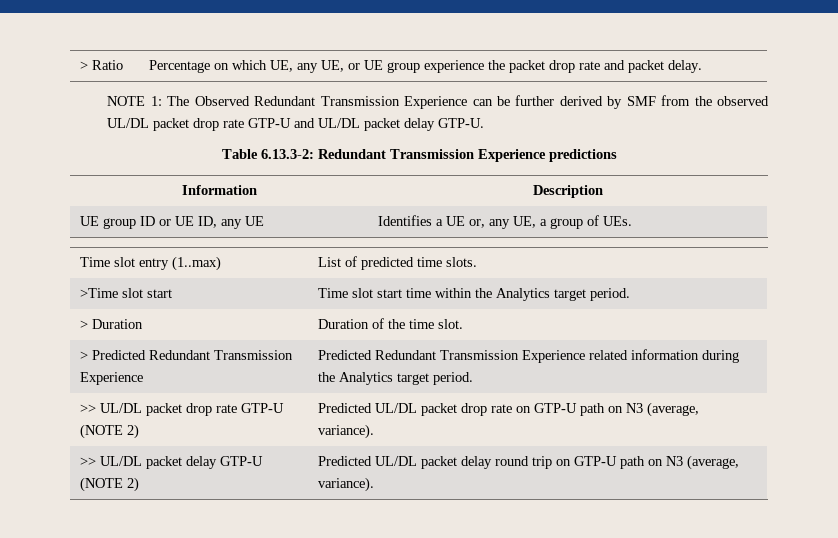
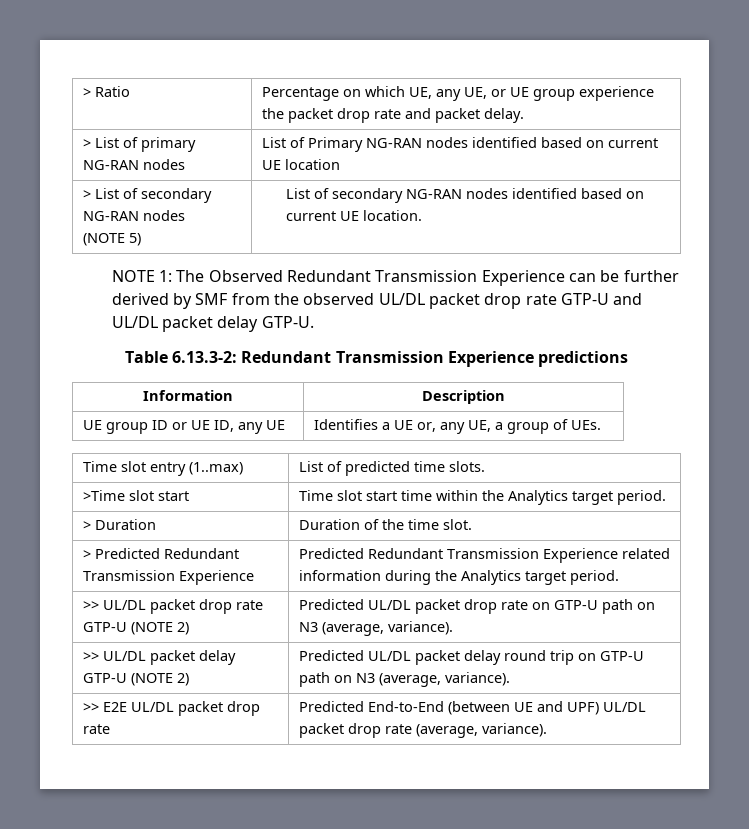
(703, 66) none -> [82,137,196,152] [82,159,185,170] [261,137,658,152] [261,159,340,170] [82,188,212,203] [82,210,185,221] [82,233,141,246] [285,188,644,203] [285,210,422,221] // > List of primary NG-RAN nodes | List of Primary NG-RAN nodes identified based on current UE location // > List of secondary NG-RAN nodes // (NOTE 5) | List of secondary NG-RAN nodes identified based on current UE location.
(375, 484) none -> [82,701,260,716] [82,724,110,734] [298,701,646,715] [298,723,547,738] // >> E2E UL/DL packet drop rate | Predicted End-to-End (between UE and UPF) UL/DL packet drop rate (average, variance).

